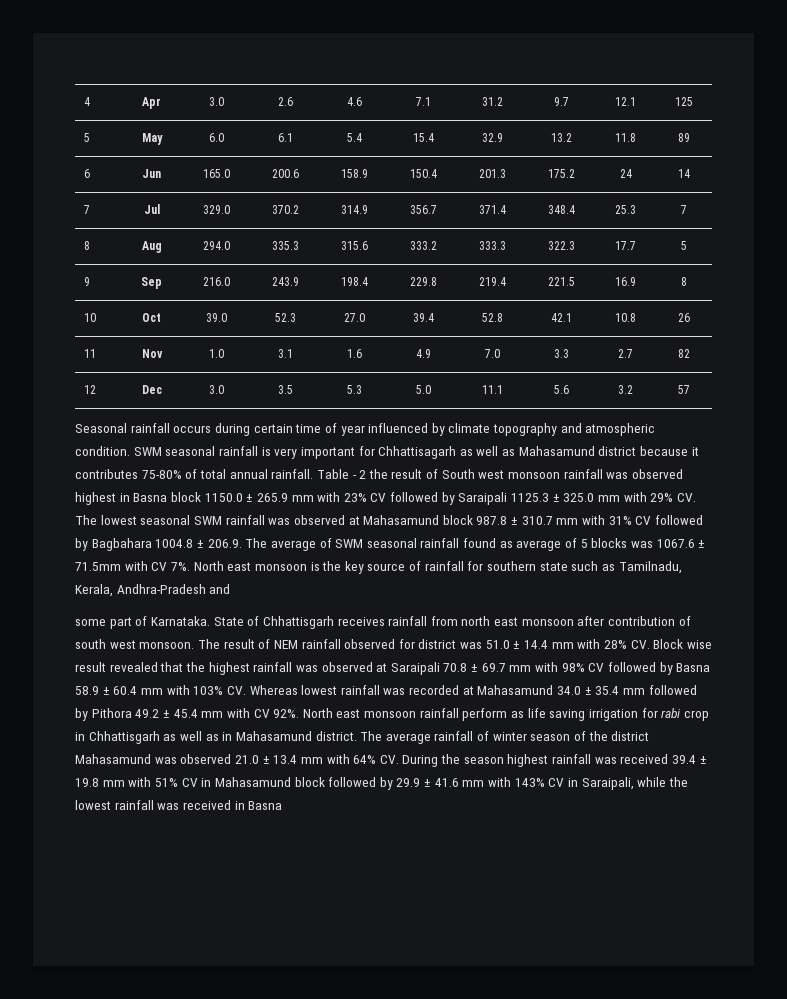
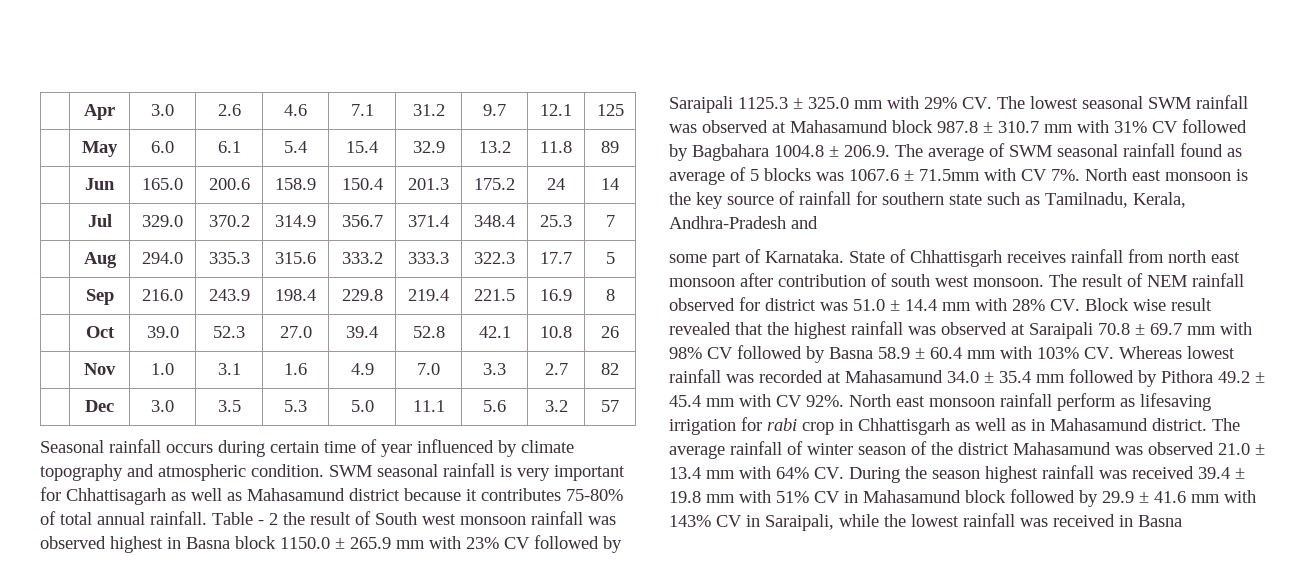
[83,97,90,106] 4 -> (84, 112) none
[83,133,90,142] 5 -> (624, 110) none
[83,169,90,178] 6 -> (619, 147) none
[83,205,90,214] 7 -> (619, 184) none
[83,241,90,250] 8 -> (615, 221) none
[83,277,90,286] 9 -> (615, 258) none
[83,313,96,322] 10 -> (615, 295) none
[83,349,96,358] 11 -> (619, 332) none
[83,385,96,394] 12 -> (619, 369) none
[527,708,586,721] life saving -> [1140,393,1211,411] lifesaving

